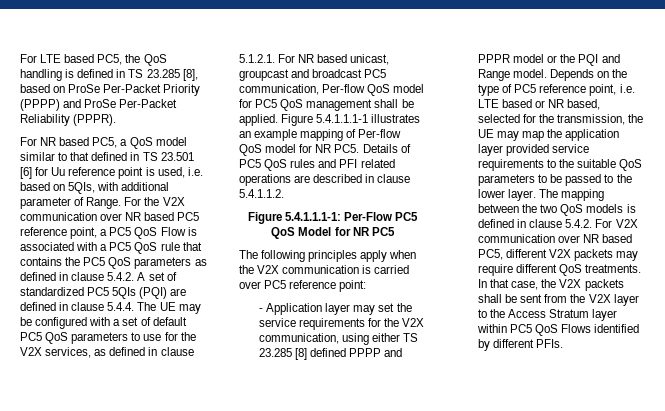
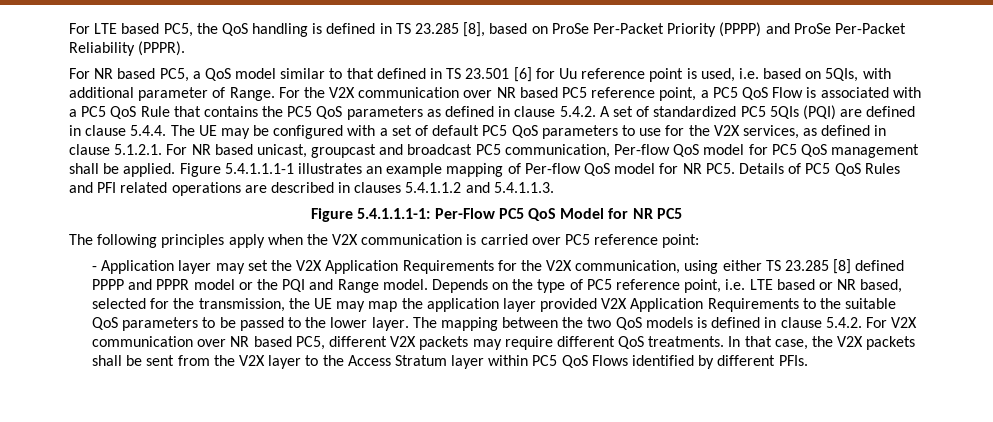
[160,242,180,251] rule -> [140,106,170,117] Rule
[290,159,316,168] rules -> [864,163,900,174] Rules
[377,174,411,183] [239,189,284,198] clause 5.4.1.1.2. -> [354,182,554,193] clauses 5.4.1.1.2 and 5.4.1.1.3.
[259,318,366,330] service requirements -> [296,260,494,274] V2X Application Requirements
[552,144,590,153] [478,159,545,171] service requirements -> [601,298,799,312] V2X Application Requirements

